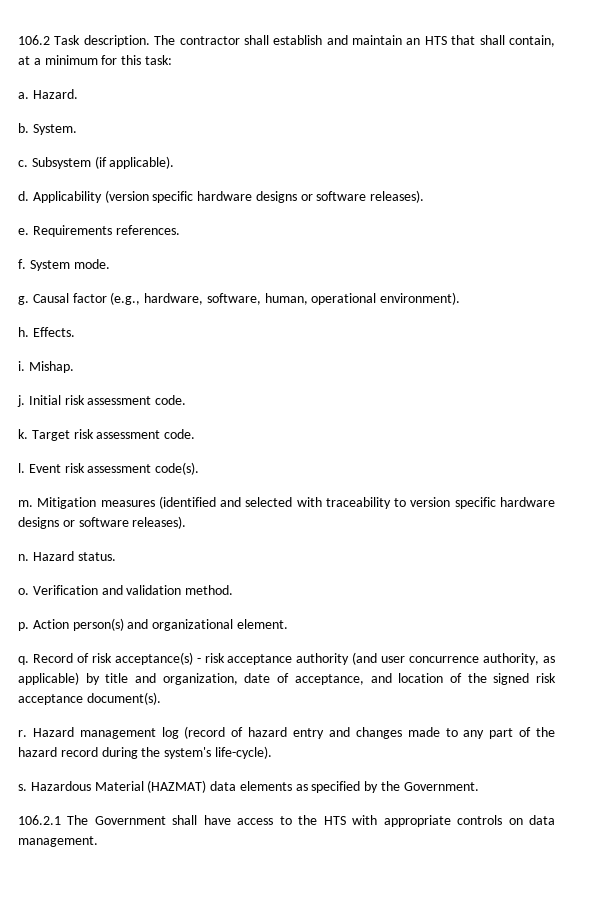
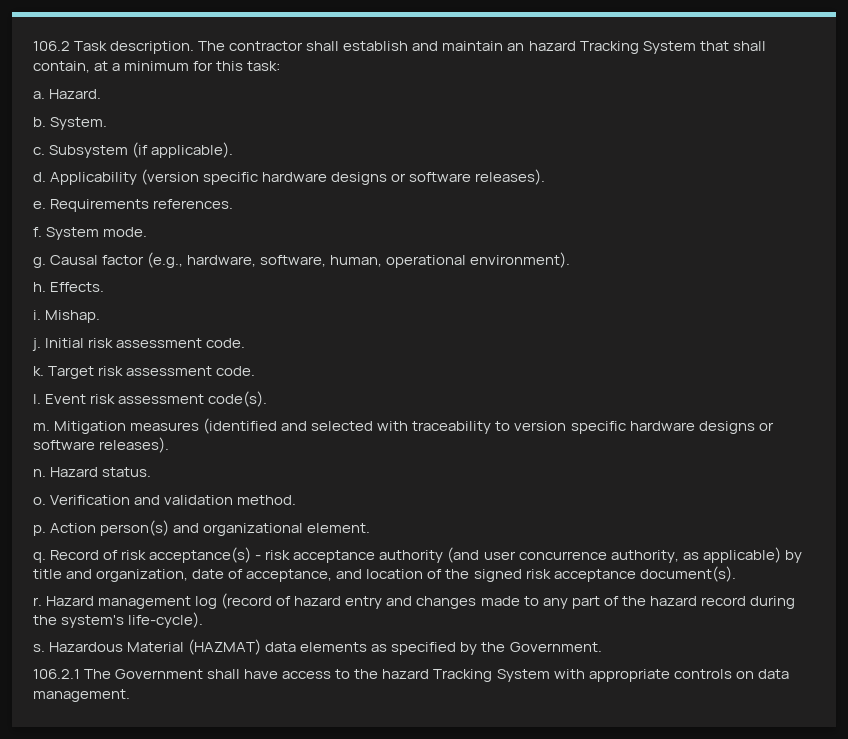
[424,36,447,45] HTS -> [528,41,696,54] hazard Tracking System
[323,816,346,825] HTS -> [382,669,550,682] hazard Tracking System

